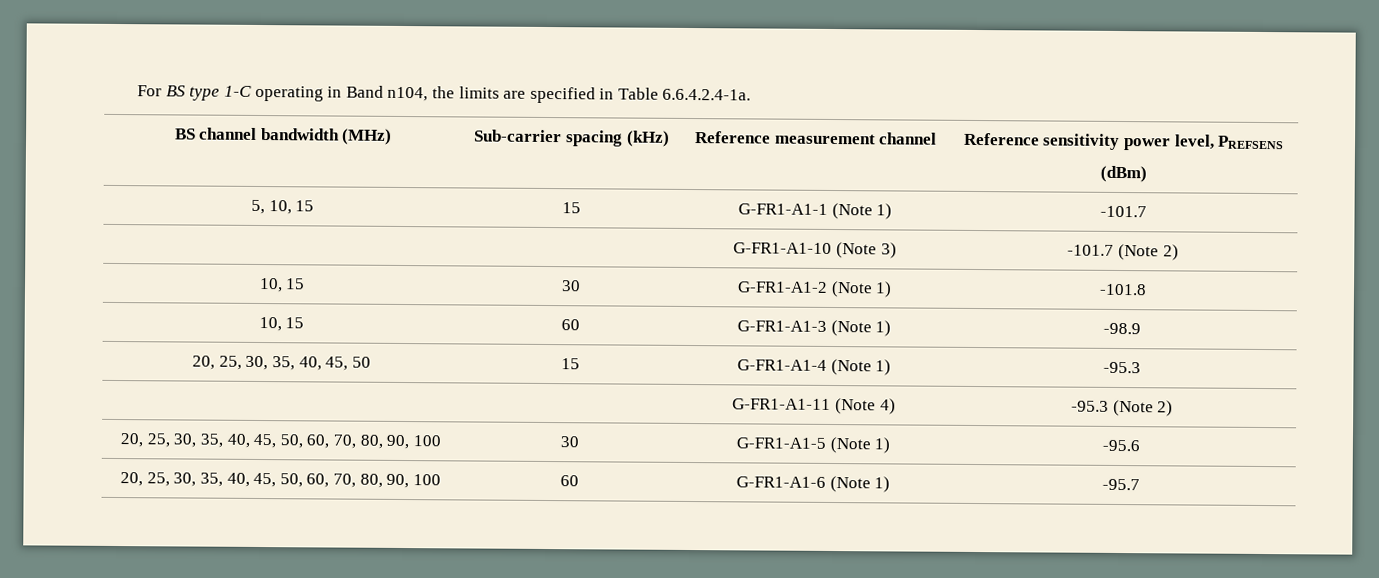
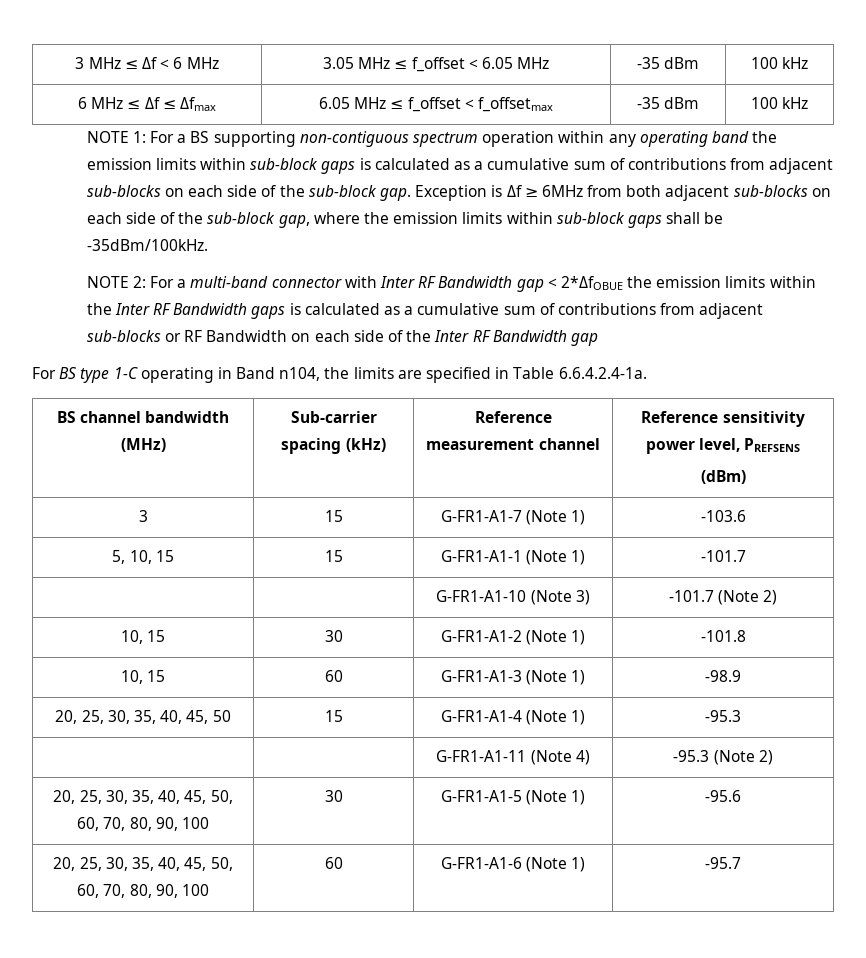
(137, 91) none -> [75,57,219,69] [322,57,550,72] [636,57,700,69] [750,57,809,69] [78,97,216,111] [319,97,553,112] [636,97,700,109] [750,97,809,109] [86,131,778,147] [86,158,834,174] [86,185,831,201] [86,212,724,228] [86,239,208,251] [86,276,816,292] [86,303,764,319] [86,330,598,346] 3 MHz ≤ Δf < 6 MHz | 3.05 MHz ≤ f_offset < 6.05 MHz | -35 dBm | 100 kHz // 6 MHz ≤ Δf ≤ Δfmax | 6.05 MHz ≤ f_offset < f_offsetmax | -35 dBm | 100 kHz // NOTE 1: For a BS supporting non-contiguous spectrum operation within any operating band the emission limits within sub-block gaps is calculated as a cumulative sum of contributions from adjacent sub-blocks on each side of the sub-block gap. Exception is Δf ≥ 6MHz from both adjacent sub-blocks on each side of the sub-block gap, where the emission limits within sub-block gaps shall be -35dBm/100kHz. // NOTE 2: For a multi-band connector with Inter RF Bandwidth gap < 2*ΔfOBUE the emission limits within the Inter RF Bandwidth gaps is calculated as a cumulative sum of contributions from adjacent sub-blocks or RF Bandwidth on each side of the Inter RF Bandwidth gap //
(1147, 174) none -> [138,510,148,522] [324,510,343,522] [440,510,586,525] [700,510,746,522] // 3 | 15 | G-FR1-A1-7 (Note 1) | -103.6

